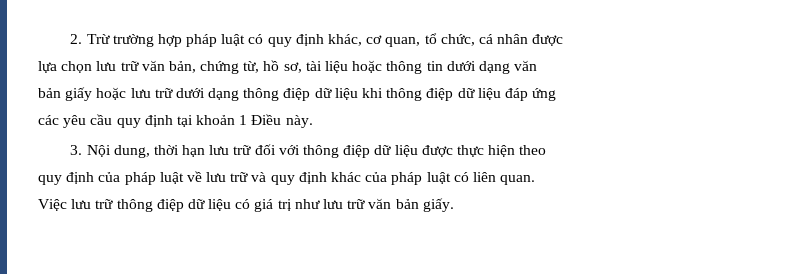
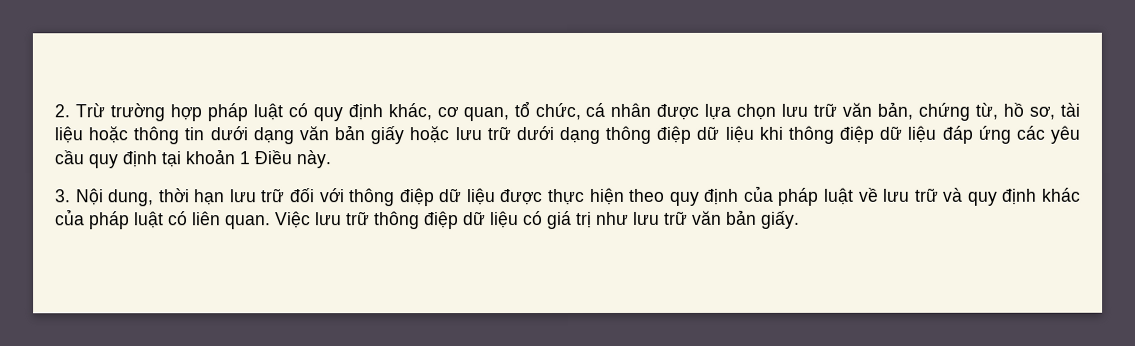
(564, 40) // -> (700, 111) none
(538, 65) // -> (329, 133) none
(557, 94) // -> (1011, 134) none
(547, 150) // -> (666, 195) none
(536, 180) // -> (271, 222) none

